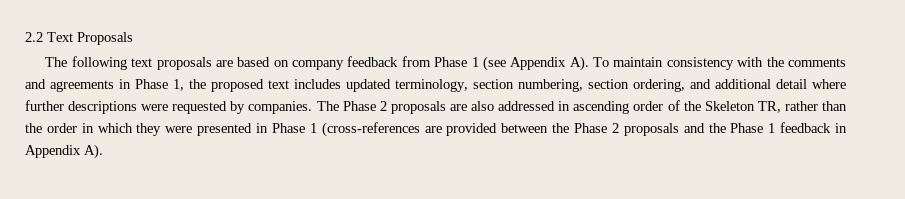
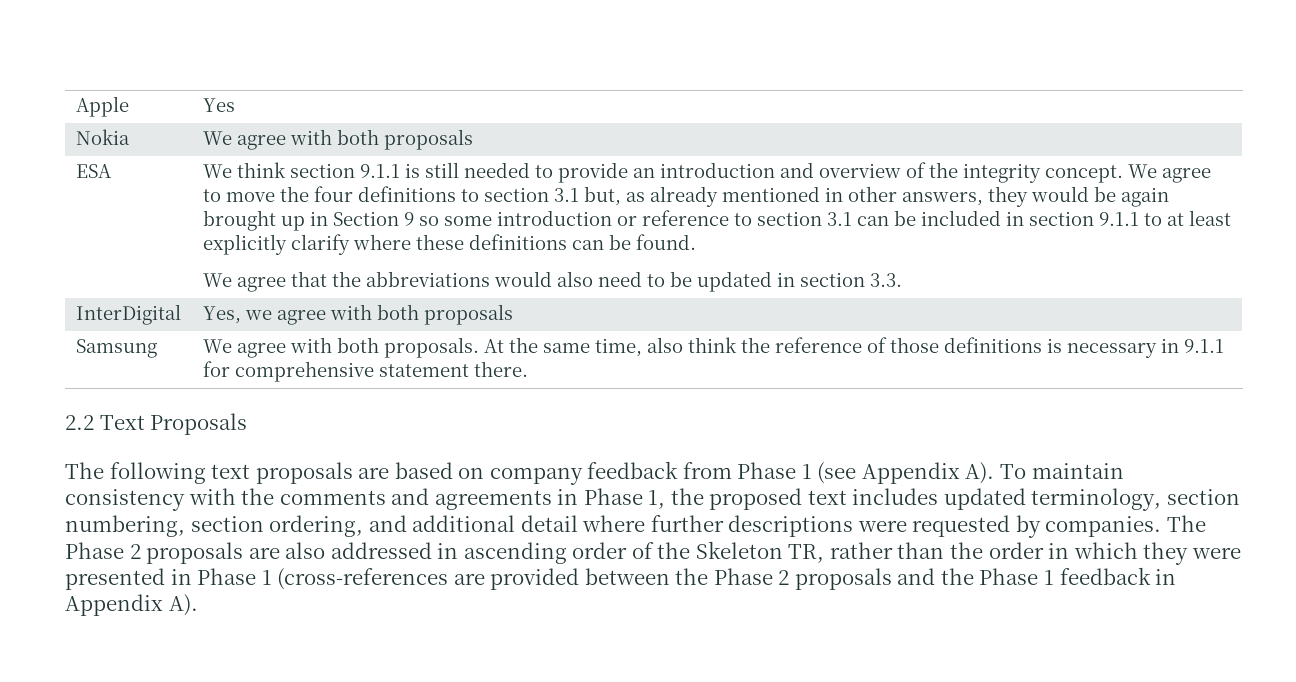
(25, 37) none -> [75,96,129,117] [202,98,235,112] [75,129,130,145] [202,129,473,150] [75,164,112,178] [202,162,1211,183] [202,186,1169,207] [202,210,1231,231] [202,234,696,255] [202,271,902,292] [75,304,181,325] [202,304,513,325] [75,339,157,358] [202,337,1224,358] [202,361,528,382] Apple | Yes // Nokia | We agree with both proposals // ESA | We think section 9.1.1 is still needed to provide an introduction and overview of the integrity concept. We agree to move the four definitions to section 3.1 but, as already mentioned in other answers, they would be again brought up in Section 9 so some introduction or reference to section 3.1 can be included in section 9.1.1 to at least explicitly clarify where these definitions can be found. // We agree that the abbreviations would also need to be updated in section 3.3. // InterDigital | Yes, we agree with both proposals // Samsung | We agree with both proposals. At the same time, also think the reference of those definitions is necessary in 9.1.1 for comprehensive statement there. //

